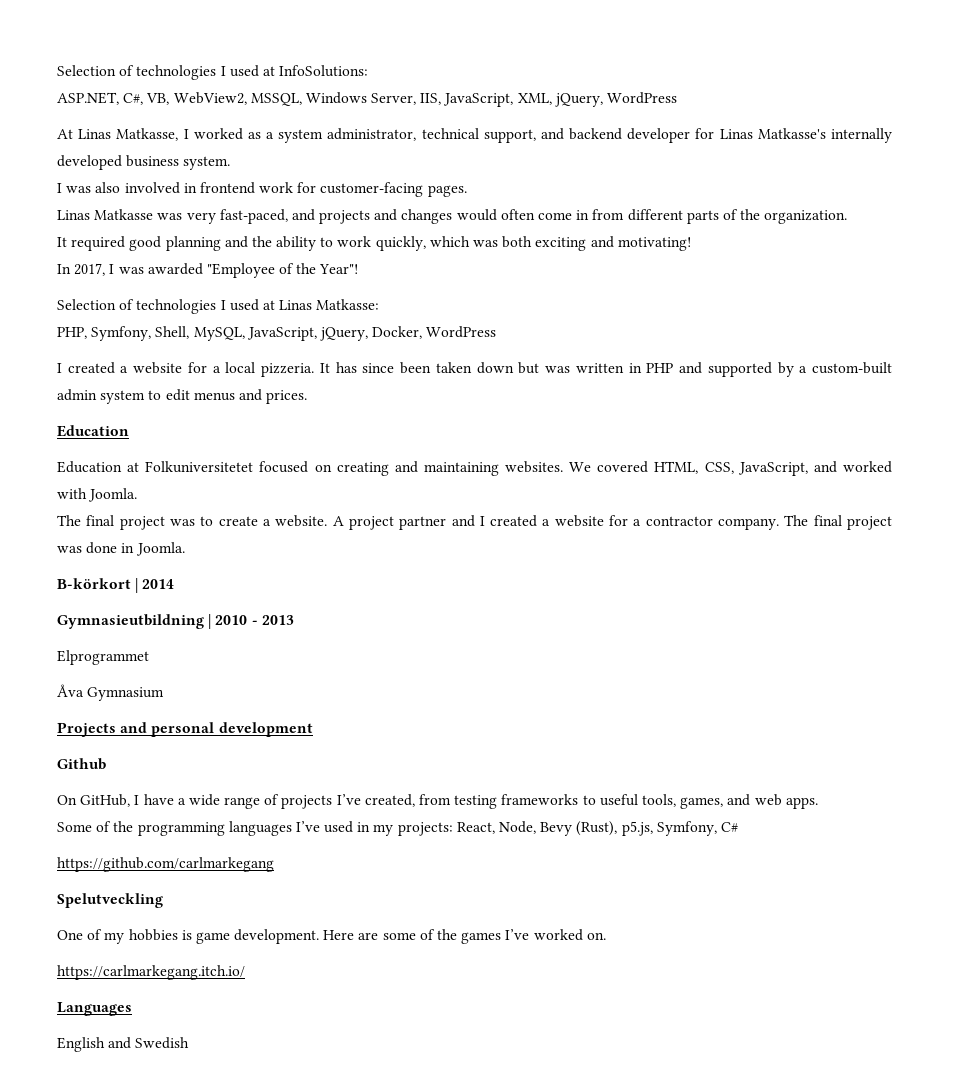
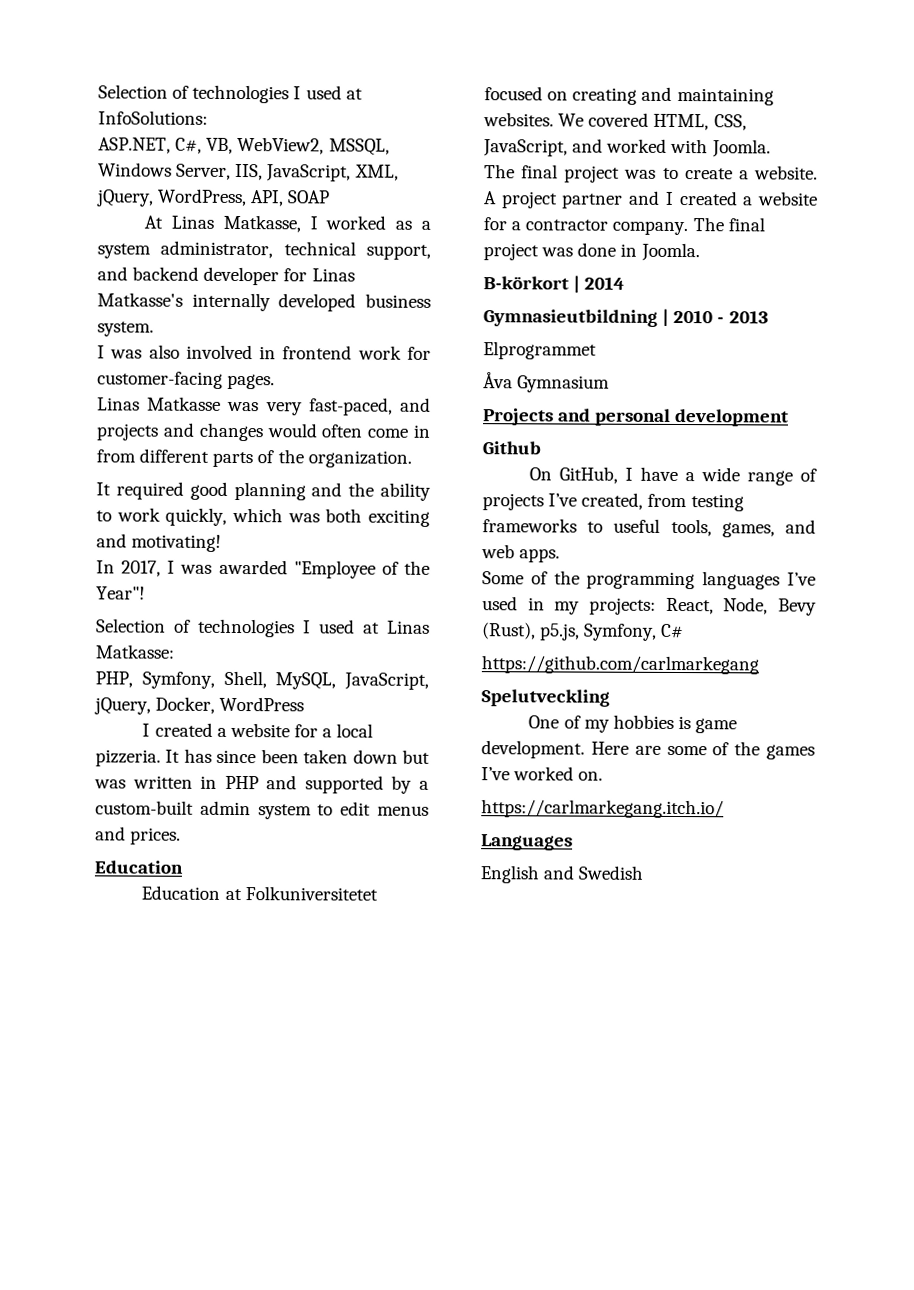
[607,92,678,104] WordPress -> [157,188,331,207] WordPress, API, SOAP

